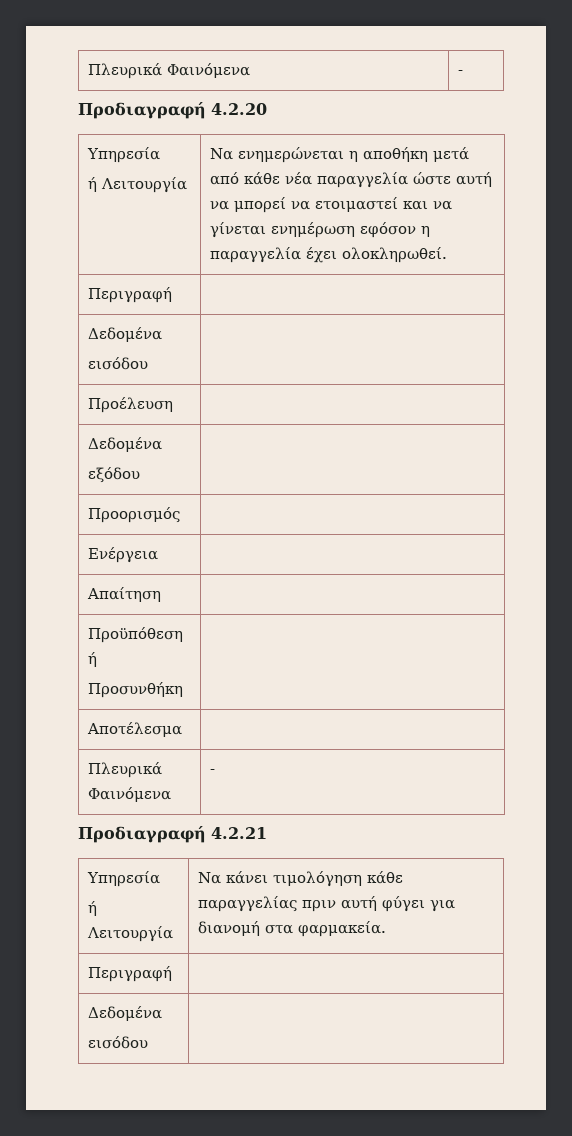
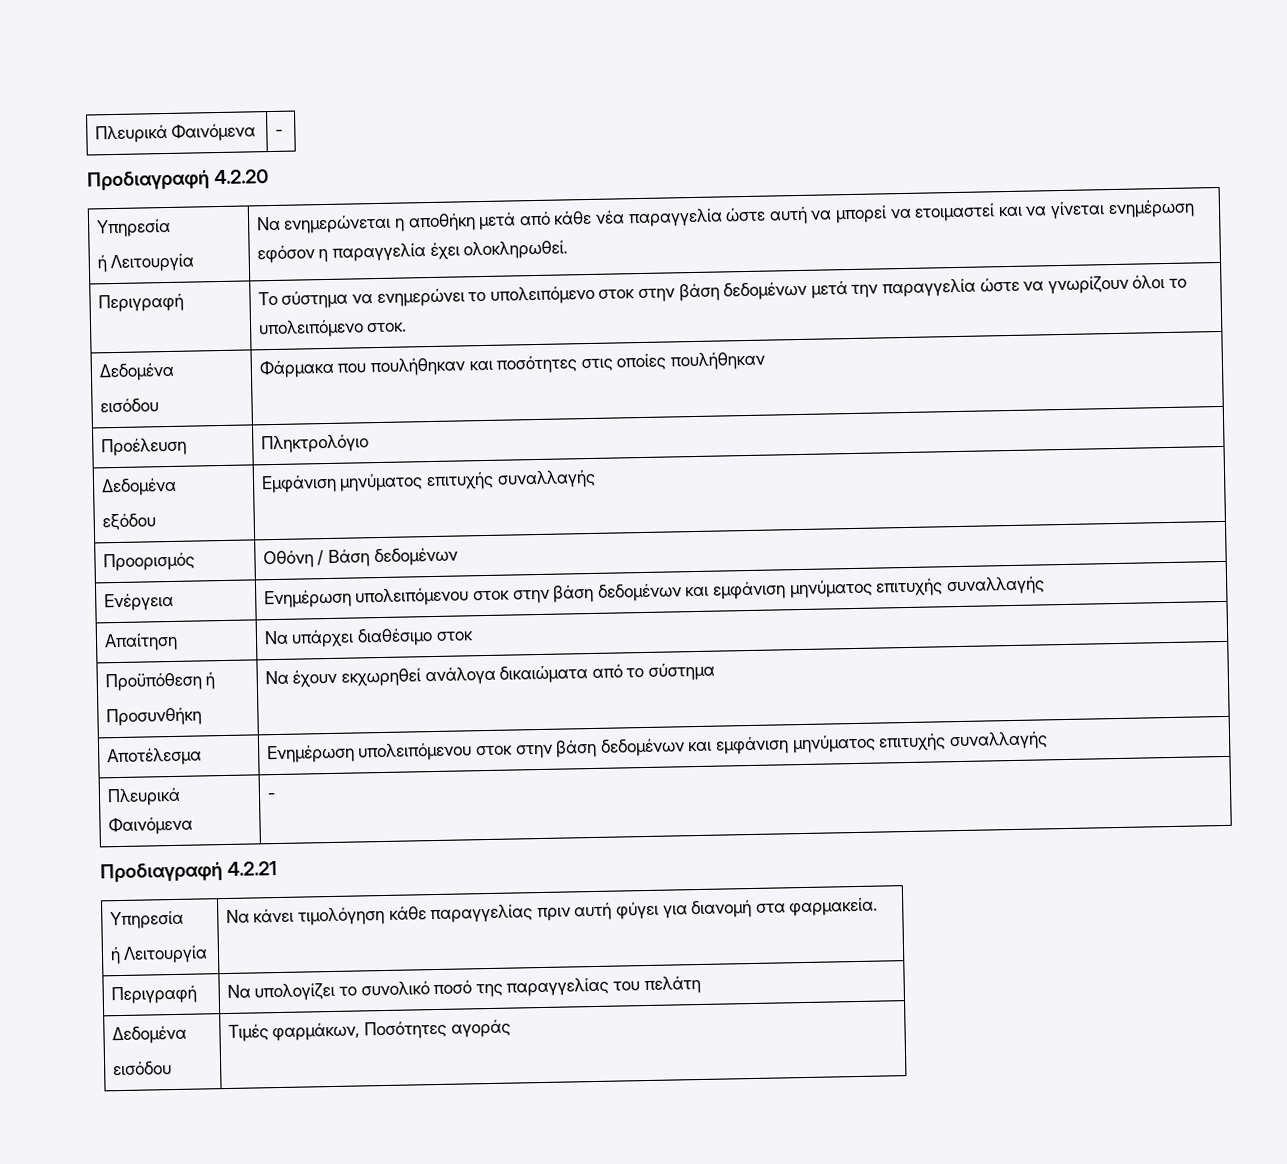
[87,327,162,342] [87,357,148,370] // Δεδομένα // εισόδου | -> [257,275,1187,309] [257,319,408,339] [98,362,175,382] [99,398,159,413] [258,351,766,379] Το σύστημα να ενημερώνει το υπολειπόμενο στοκ στην βάση δεδομένων μετά την παραγγελία ώστε να γνωρίζουν όλοι το υπολειπόμενο στοκ. // Δεδομένα // εισόδου | Φάρμακα που πουλήθηκαν και ποσότητες στις οποίες πουλήθηκαν
(173, 405) none -> [260,434,369,454] Πληκτρολόγιο
[87,507,180,523] [87,547,158,563] [86,587,161,602] [87,627,183,643] [87,652,97,667] [87,682,183,698] [86,722,182,737] // Προορισμός | // Ενέργεια | // Απαίτηση | // Προϋπόθεση ή // Προσυνθήκη | // Αποτέλεσμα | -> [260,469,596,494] [102,552,195,572] [262,547,458,569] [103,592,174,612] [263,576,1045,609] [103,632,178,652] [263,628,474,648] [104,672,216,692] [105,707,202,727] [264,662,716,688] [106,747,202,767] [266,731,1048,764] Εμφάνιση μηνύματος επιτυχής συναλλαγής // Προορισμός | Οθόνη / Βάση δεδομένων // Ενέργεια | Ενημέρωση υπολειπόμενου στοκ στην βάση δεδομένων και εμφάνιση μηνύματος επιτυχής συναλλαγής // Απαίτηση | Να υπάρχει διαθέσιμο στοκ // Προϋπόθεση ή // Προσυνθήκη | Να έχουν εκχωρηθεί ανάλογα δικαιώματα από το σύστημα // Αποτέλεσμα | Ενημέρωση υπολειπόμενου στοκ στην βάση δεδομένων και εμφάνιση μηνύματος επιτυχής συναλλαγής
[87,1006,162,1021] [87,1036,148,1049] // Δεδομένα // εισόδου | -> [226,975,701,1002] [111,1025,187,1045] [112,1061,172,1076] [227,1019,511,1042] Να υπολογίζει το συνολικό ποσό της παραγγελίας του πελάτη // Δεδομένα // εισόδου | Τιμές φαρμάκων, Ποσότητες αγοράς

